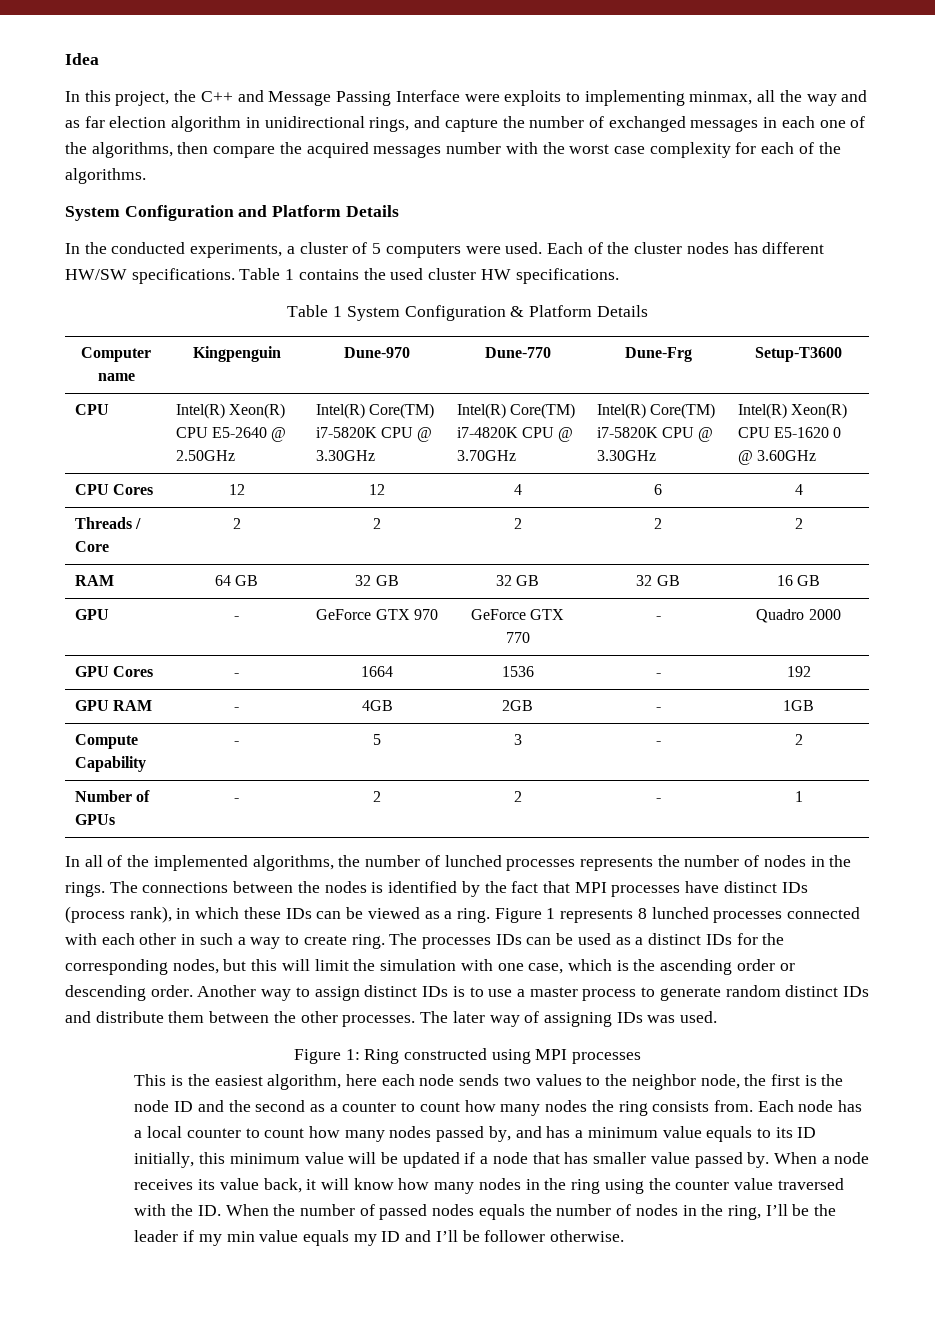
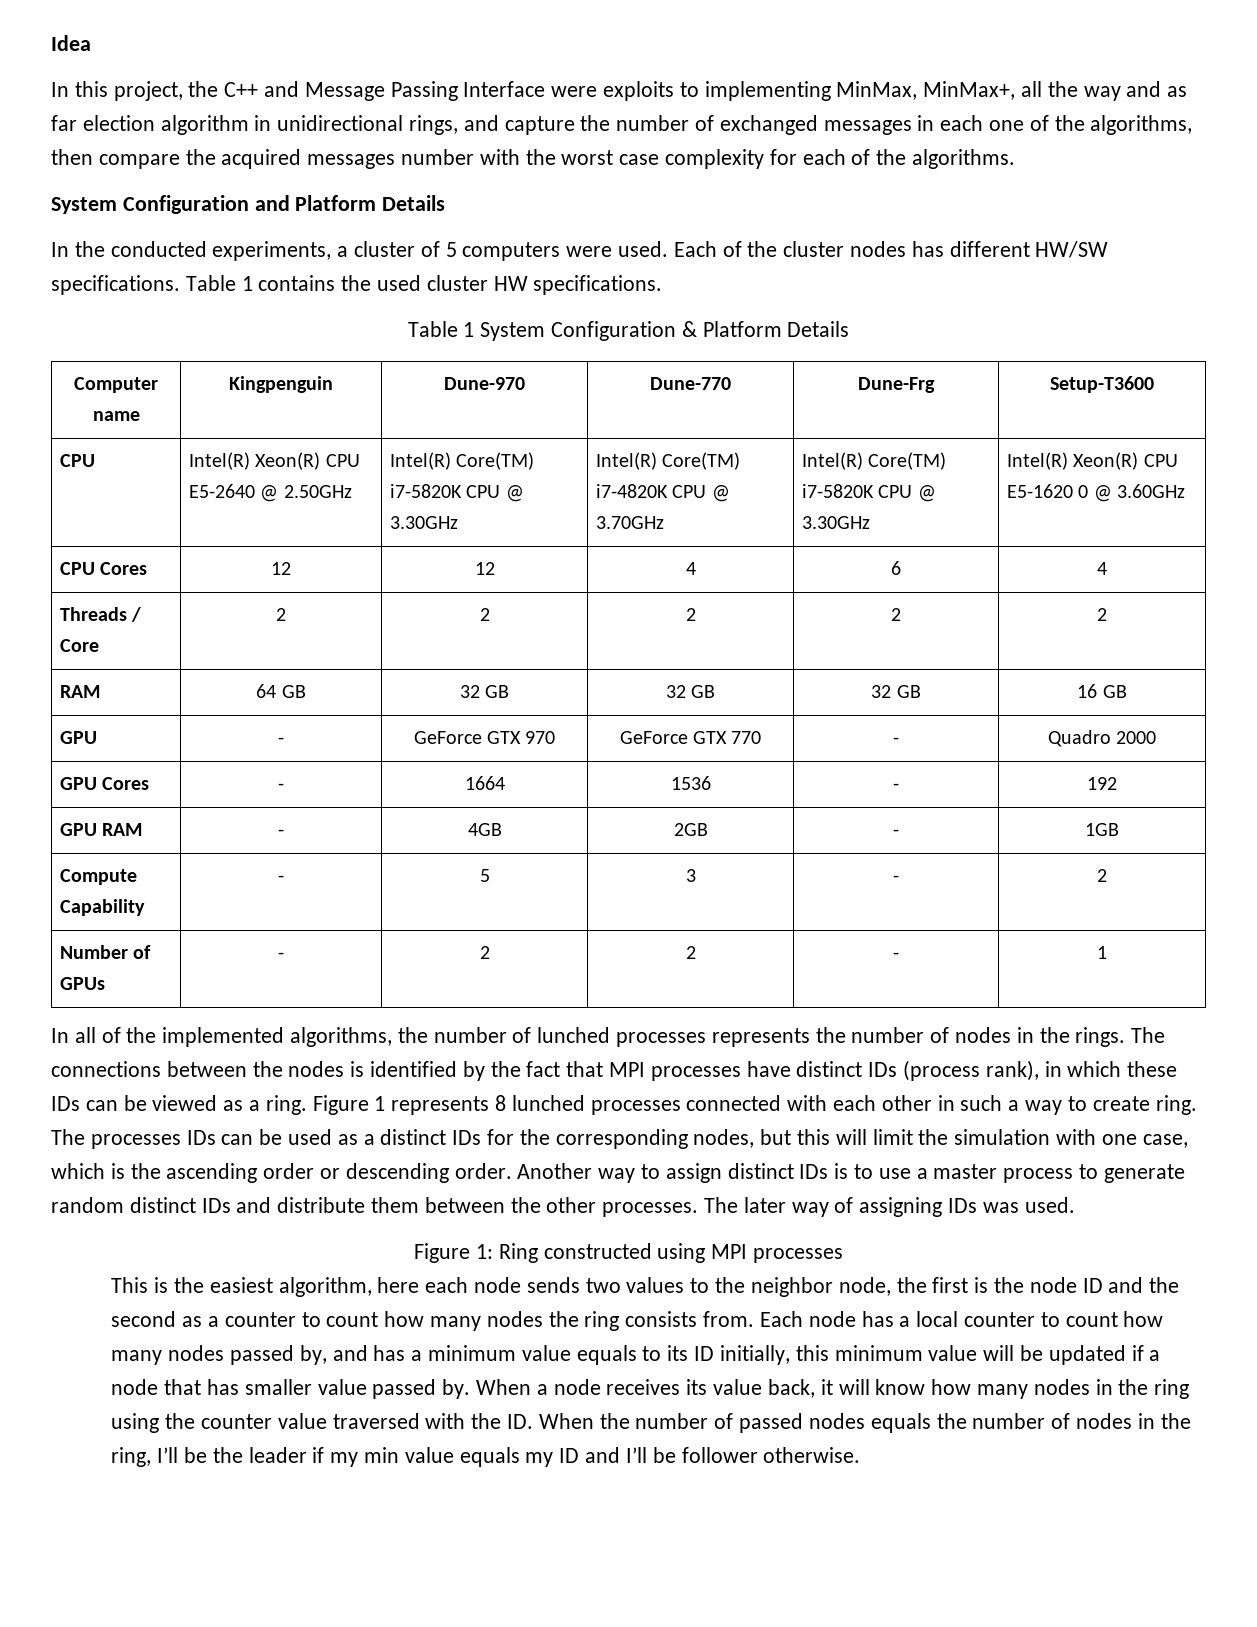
[689,91,753,105] minmax, -> [836,81,1016,100] MinMax, MinMax+,

